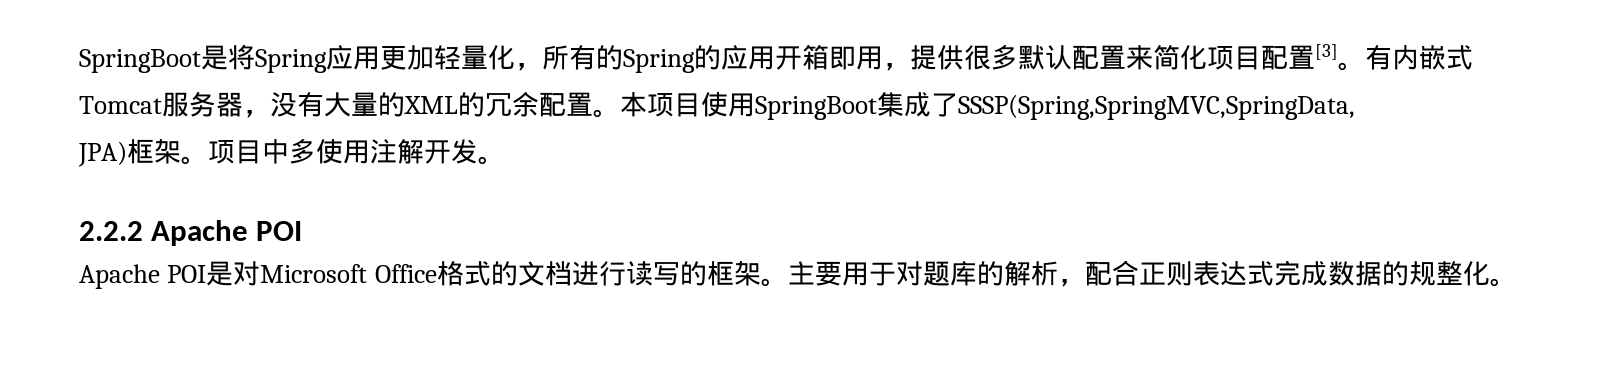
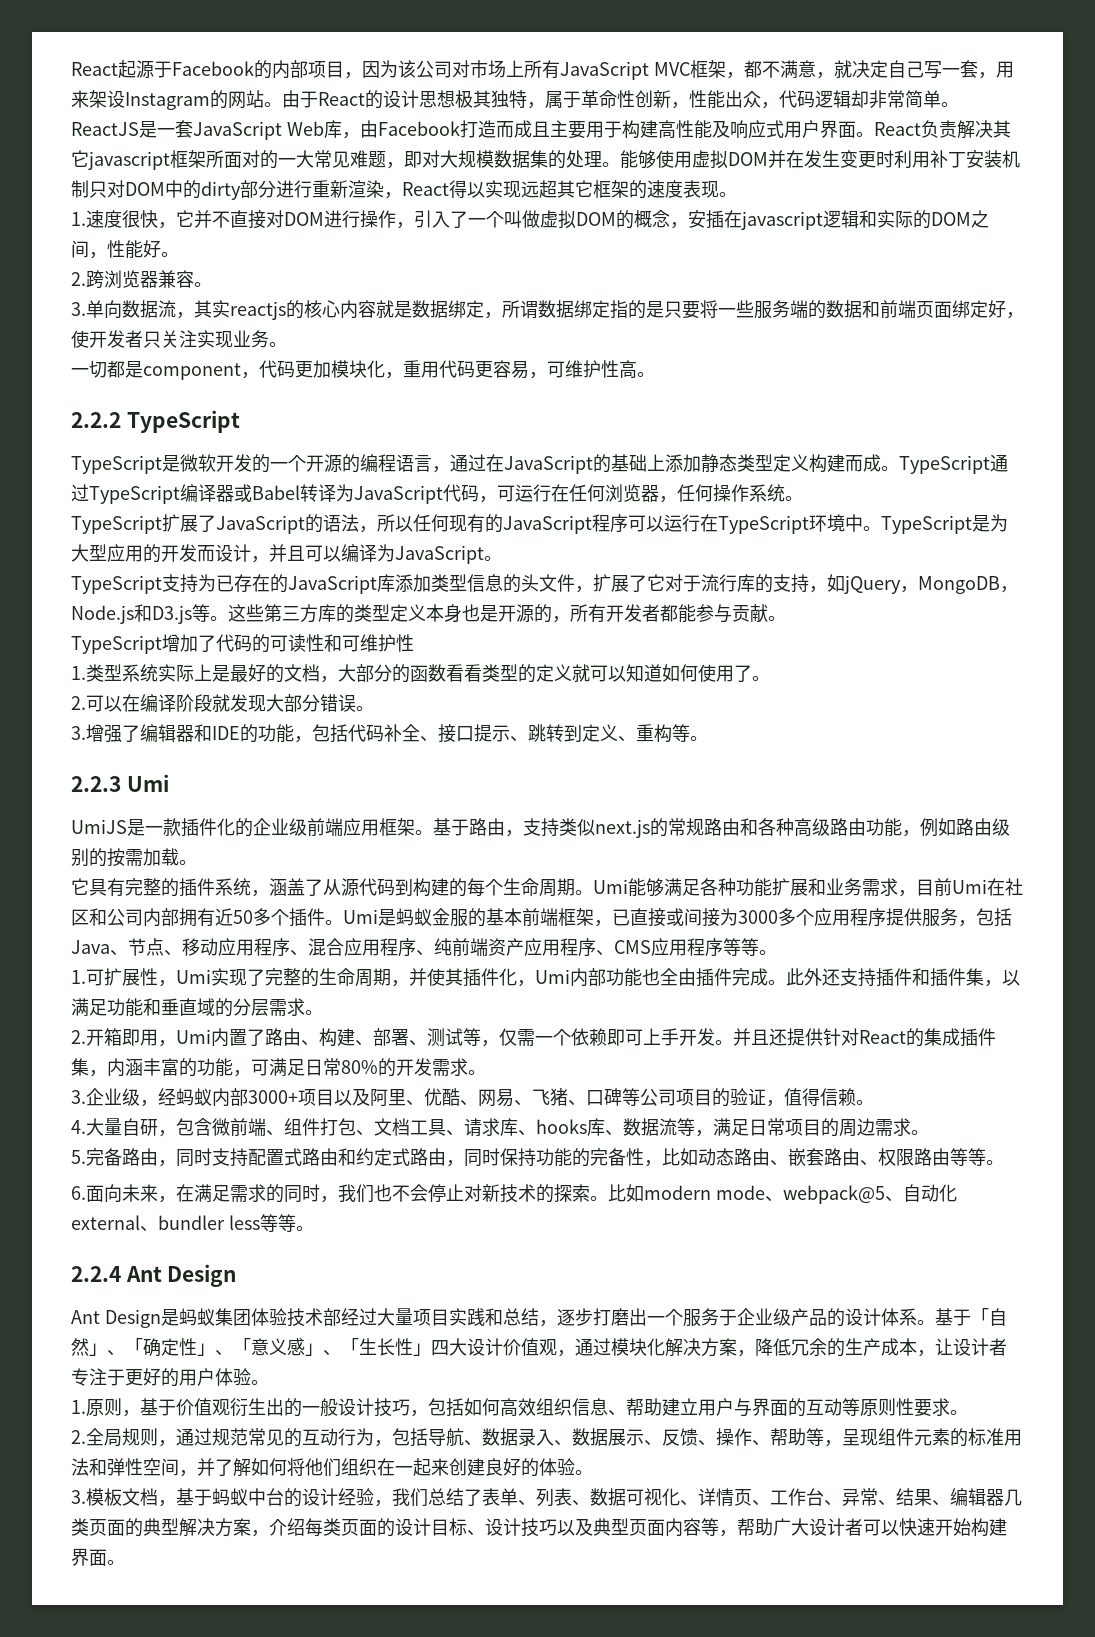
[79,44,1338,73] [1338,45,1473,71] [79,91,1355,120] [78,138,505,167] [79,220,303,246] [79,260,1490,289] SpringBoot是将Spring应用更加轻量化，所有的Spring的应用开箱即用，提供很多默认配置来简化项目配置[3]。有内嵌式Tomcat服务器，没有大量的XML的冗余配置。本项目使用SpringBoot集成了SSSP(Spring,SpringMVC,SpringData, // JPA)框架。项目中多使用注解开发。 // 2.2.2 Apache POI // Apache POI是对Microsoft Office格式的文档进行读写的框架。主要用于对题库的解析，配合正则表达式完成数据的规整化 -> [71,60,1014,80] [71,90,959,110] [71,120,1011,140] [71,150,1020,170] [71,180,737,200] [71,210,989,230] [71,240,179,259] [71,270,212,289] [71,300,1024,320] [71,330,287,348] [71,360,655,380] [71,410,240,433] [71,454,1008,474] [71,484,803,504] [71,514,1008,534] [71,544,502,564] [71,574,1018,594] [71,604,786,624] [71,634,414,654] [71,664,770,683] [71,694,374,712] [71,724,708,743] [71,774,169,792] [71,818,1010,838] [71,848,197,867] [71,878,1023,897] [71,908,1012,927] [71,938,777,957] [71,968,1020,987] [71,998,323,1017] [71,1028,996,1047] [71,1058,486,1077] [71,1088,874,1107] [71,1118,929,1137] [71,1148,1004,1167] [71,1184,957,1204] [71,1214,314,1232] [71,1264,237,1287] [71,1308,1007,1328] [71,1338,1007,1357] [71,1368,269,1387] [71,1398,968,1417] [71,1428,1022,1447] [71,1458,593,1477] [71,1488,1022,1507] [71,1518,1007,1537] [71,1548,107,1566] React起源于Facebook的内部项目，因为该公司对市场上所有JavaScript MVC框架，都不满意，就决定自己写一套，用来架设Instagram的网站。由于React的设计思想极其独特，属于革命性创新，性能出众，代码逻辑却非常简单。ReactJS是一套JavaScript Web库，由Facebook打造而成且主要用于构建高性能及响应式用户界面。React负责解决其它javascript框架所面对的一大常见难题，即对大规模数据集的处理。能够使用虚拟DOM并在发生变更时利用补丁安装机制只对DOM中的dirty部分进行重新渲染，React得以实现远超其它框架的速度表现。 // 1.速度很快，它并不直接对DOM进行操作，引入了一个叫做虚拟DOM的概念，安插在javascript逻辑和实际的DOM之间，性能好。 // 2.跨浏览器兼容。 // 3.单向数据流，其实reactjs的核心内容就是数据绑定，所谓数据绑定指的是只要将一些服务端的数据和前端页面绑定好，使开发者只关注实现业务。 // 一切都是component，代码更加模块化，重用代码更容易，可维护性高。 // 2.2.2 TypeScript // TypeScript是微软开发的一个开源的编程语言，通过在JavaScript的基础上添加静态类型定义构建而成。TypeScript通过TypeScript编译器或Babel转译为JavaScript代码，可运行在任何浏览器，任何操作系统。 // TypeScript扩展了JavaScript的语法，所以任何现有的JavaScript程序可以运行在TypeScript环境中。TypeScript是为大型应用的开发而设计，并且可以编译为JavaScript。 // TypeScript支持为已存在的JavaScript库添加类型信息的头文件，扩展了它对于流行库的支持，如jQuery，MongoDB，Node.js和D3.js等。这些第三方库的类型定义本身也是开源的，所有开发者都能参与贡献。 // TypeScript增加了代码的可读性和可维护性 // 1.类型系统实际上是最好的文档，大部分的函数看看类型的定义就可以知道如何使用了。 // 2.可以在编译阶段就发现大部分错误。 // 3.增强了编辑器和IDE的功能，包括代码补全、接口提示、跳转到定义、重构等。 // 2.2.3 Umi // UmiJS是一款插件化的企业级前端应用框架。基于路由，支持类似next.js的常规路由和各种高级路由功能，例如路由级别的按需加载。 // 它具有完整的插件系统，涵盖了从源代码到构建的每个生命周期。Umi能够满足各种功能扩展和业务需求，目前Umi在社区和公司内部拥有近50多个插件。Umi是蚂蚁金服的基本前端框架，已直接或间接为3000多个应用程序提供服务，包括Java、节点、移动应用程序、混合应用程序、纯前端资产应用程序、CMS应用程序等等。 // 1.可扩展性，Umi实现了完整的生命周期，并使其插件化，Umi内部功能也全由插件完成。此外还支持插件和插件集，以满足功能和垂直域的分层需求。 // 2.开箱即用，Umi内置了路由、构建、部署、测试等，仅需一个依赖即可上手开发。并且还提供针对React的集成插件集，内涵丰富的功能，可满足日常80%的开发需求。 // 3.企业级，经蚂蚁内部3000+项目以及阿里、优酷、网易、飞猪、口碑等公司项目的验证，值得信赖。 // 4.大量自研，包含微前端、组件打包、文档工具、请求库、hooks库、数据流等，满足日常项目的周边需求。 // 5.完备路由，同时支持配置式路由和约定式路由，同时保持功能的完备性，比如动态路由、嵌套路由、权限路由等等。 // 6.面向未来，在满足需求的同时，我们也不会停止对新技术的探索。比如modern mode、webpack@5、自动化external、bundler less等等。 // 2.2.4 Ant Design // Ant Design是蚂蚁集团体验技术部经过大量项目实践和总结，逐步打磨出一个服务于企业级产品的设计体系。基于「自然」、「确定性」、「意义感」、「生长性」四大设计价值观，通过模块化解决方案，降低冗余的生产成本，让设计者专注于更好的用户体验。 // 1.原则，基于价值观衍生出的一般设计技巧，包括如何高效组织信息、帮助建立用户与界面的互动等原则性要求。 // 2.全局规则，通过规范常见的互动行为，包括导航、数据录入、数据展示、反馈、操作、帮助等，呈现组件元素的标准用法和弹性空间，并了解如何将他们组织在一起来创建良好的体验。 // 3.模板文档，基于蚂蚁中台的设计经验，我们总结了表单、列表、数据可视化、详情页、工作台、异常、结果、编辑器几类页面的典型解决方案，介绍每类页面的设计目标、设计技巧以及典型页面内容等，帮助广大设计者可以快速开始构建界面

